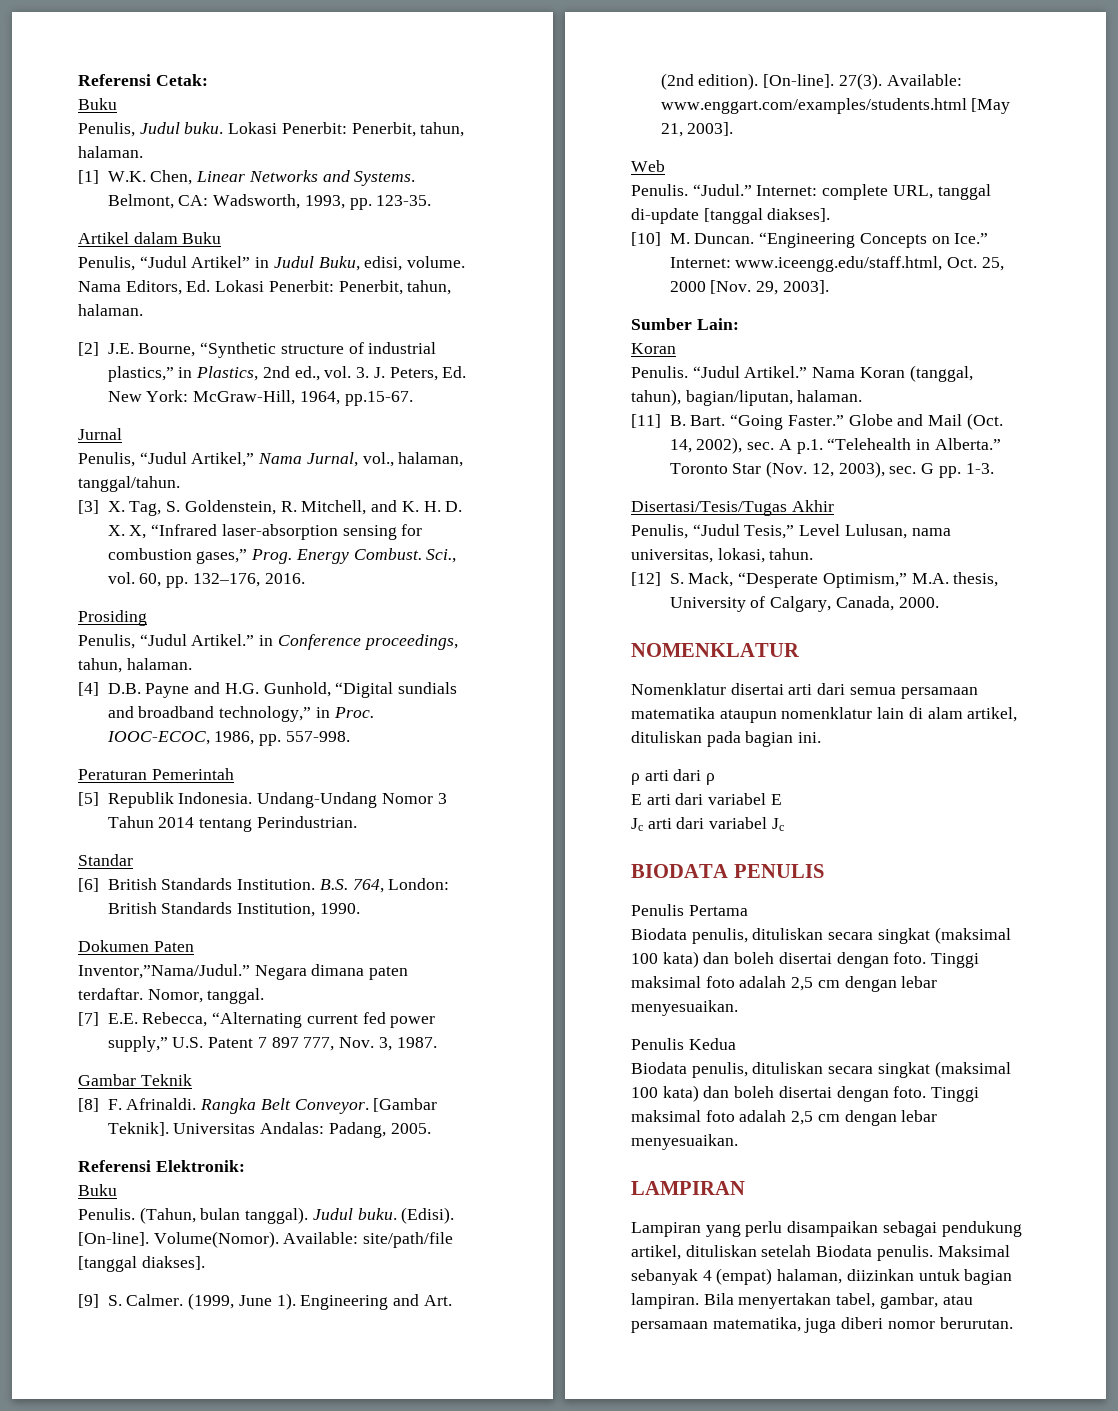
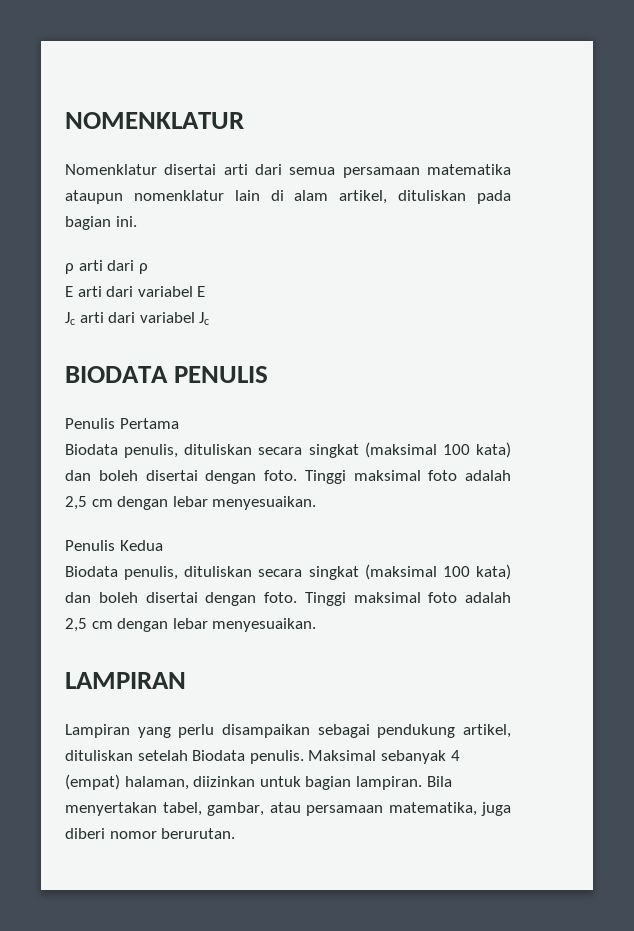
[78,74,208,86] [78,98,117,110] [78,122,465,137] [78,146,143,158] [78,170,416,186] [107,194,432,210] [78,232,222,244] [78,256,466,271] [78,280,452,295] [78,304,143,316] [78,342,437,358] [107,366,467,382] [107,390,413,406] [78,428,122,440] [78,452,464,467] [78,476,180,492] [78,500,463,516] [107,524,423,540] [107,548,457,564] [107,572,305,588] [78,610,147,626] [78,634,458,650] [78,658,192,673] [78,682,458,698] [107,706,374,722] [106,731,350,746] [78,768,234,780] [78,792,447,808] [107,816,357,832] [78,854,133,866] [78,878,450,893] [107,902,360,917] [78,940,194,952] [78,964,409,980] [78,988,265,1004] [78,1012,436,1028] [107,1036,437,1052] [78,1074,192,1086] [78,1098,438,1114] [107,1122,431,1138] [78,1160,245,1172] [78,1184,117,1196] [78,1207,455,1224] [78,1231,454,1248] [78,1256,205,1272] [78,1293,452,1310] [660,73,962,90] [660,98,1011,114] [660,122,734,137] [631,160,665,172] [631,184,991,200] [631,208,831,224] [631,232,989,248] [669,256,1004,272] [669,280,829,295] [631,318,739,330] [631,343,676,354] [631,365,973,382] [631,389,863,406] [631,413,1003,430] [669,437,1001,454] [669,461,994,478] [631,500,834,516] [631,524,951,539] [631,548,814,563] [631,572,999,588] [669,596,939,612] Referensi Cetak: // Buku // Penulis, Judul buku. Lokasi Penerbit: Penerbit, tahun, halaman. // [1] W.K. Chen, Linear Networks and Systems. Belmont, CA: Wadsworth, 1993, pp. 123-35. // Artikel dalam Buku // Penulis, “Judul Artikel” in Judul Buku, edisi, volume. Nama Editors, Ed. Lokasi Penerbit: Penerbit, tahun, halaman. // [2] J.E. Bourne, “Synthetic structure of industrial plastics,” in Plastics, 2nd ed., vol. 3. J. Peters, Ed. New York: McGraw-Hill, 1964, pp.15-67. // Jurnal // Penulis, “Judul Artikel,” Nama Jurnal, vol., halaman, tanggal/tahun. // [3] X. Tag, S. Goldenstein, R. Mitchell, and K. H. D. X. X, “Infrared laser-absorption sensing for combustion gases,” Prog. Energy Combust. Sci., vol. 60, pp. 132–176, 2016. // Prosiding // Penulis, “Judul Artikel.” in Conference proceedings, tahun, halaman. // [4] D.B. Payne and H.G. Gunhold, “Digital sundials and broadband technology,” in Proc. IOOC-ECOC, 1986, pp. 557-998. // Peraturan Pemerintah // [5] Republik Indonesia. Undang-Undang Nomor 3 Tahun 2014 tentang Perindustrian. // Standar // [6] British Standards Institution. B.S. 764, London: British Standards Institution, 1990. // Dokumen Paten // Inventor,”Nama/Judul.” Negara dimana paten terdaftar. Nomor, tanggal. // [7] E.E. Rebecca, “Alternating current fed power supply,” U.S. Patent 7 897 777, Nov. 3, 1987. // Gambar Teknik // [8] F. Afrinaldi. Rangka Belt Conveyor. [Gambar Teknik]. Universitas Andalas: Padang, 2005. // Referensi Elektronik: // Buku // Penulis. (Tahun, bulan tanggal). Judul buku. (Edisi). [On-line]. Volume(Nomor). Available: site/path/file [tanggal diakses]. // [9] S. Calmer. (1999, June 1). Engineering and Art. (2nd edition). [On-line]. 27(3). Available: www.enggart.com/examples/students.html [May 21, 2003]. // Web // Penulis. “Judul.” Internet: complete URL, tanggal di-update [tanggal diakses]. // [10] M. Duncan. “Engineering Concepts on Ice.” Internet: www.iceengg.edu/staff.html, Oct. 25, 2000 [Nov. 29, 2003]. // Sumber Lain: // Koran // Penulis. “Judul Artikel.” Nama Koran (tanggal, tahun), bagian/liputan, halaman. // [11] B. Bart. “Going Faster.” Globe and Mail (Oct. 14, 2002), sec. A p.1. “Telehealth in Alberta.” Toronto Star (Nov. 12, 2003), sec. G pp. 1-3. // Disertasi/Tesis/Tugas Akhir // Penulis, “Judul Tesis,” Level Lulusan, nama universitas, lokasi, tahun. // [12] S. Mack, “Desperate Optimism,” M.A. thesis, University of Calgary, Canada, 2000. // -> (65, 120) none

